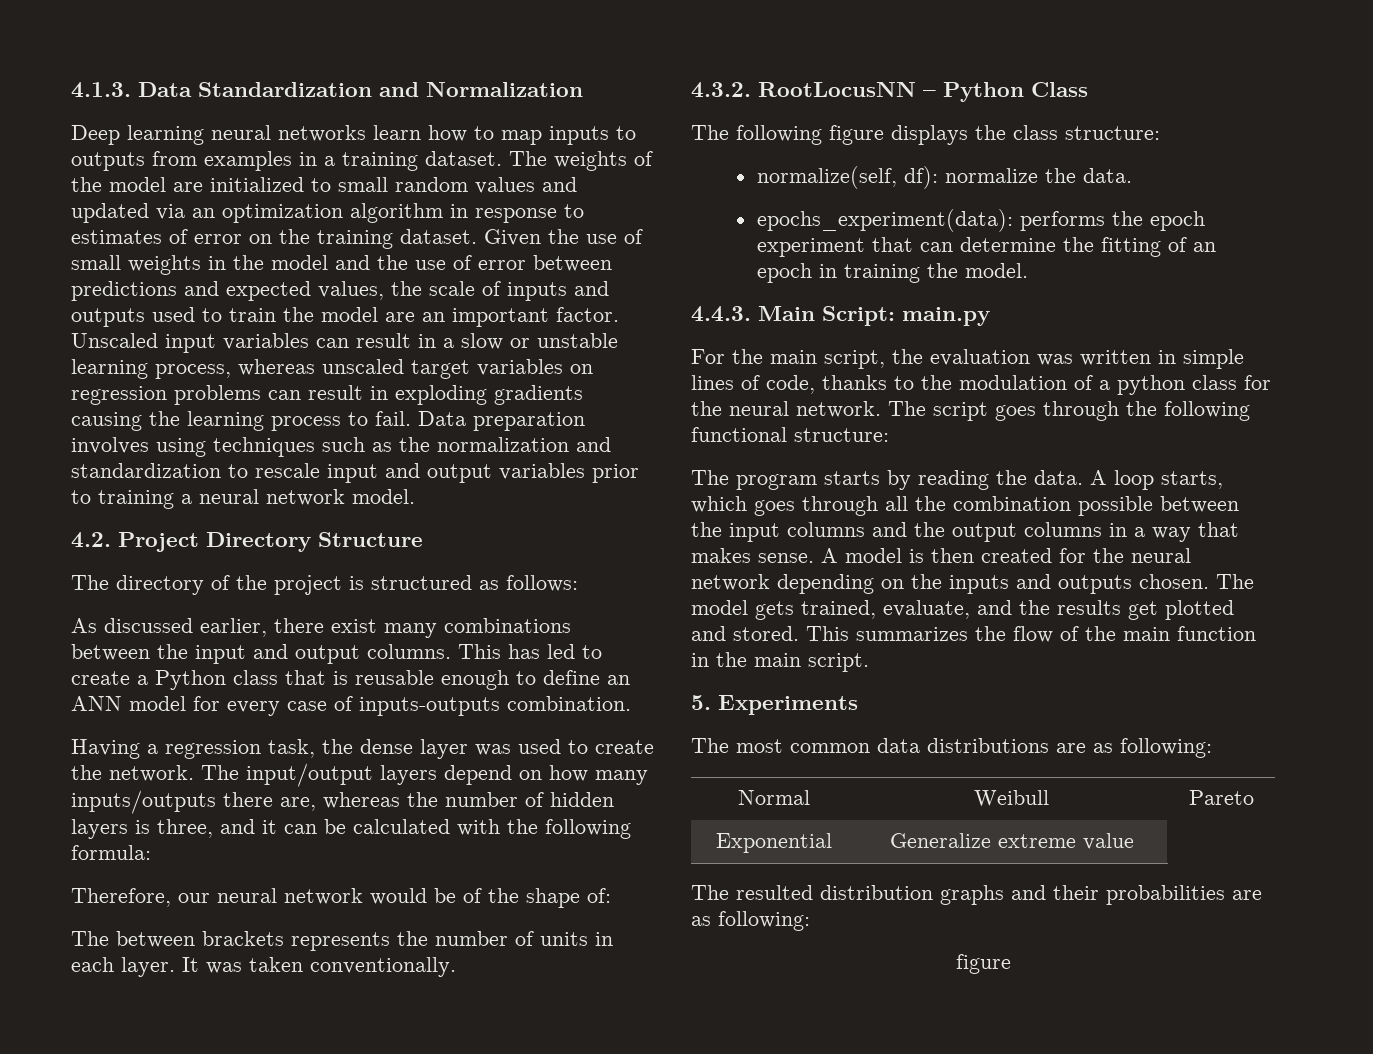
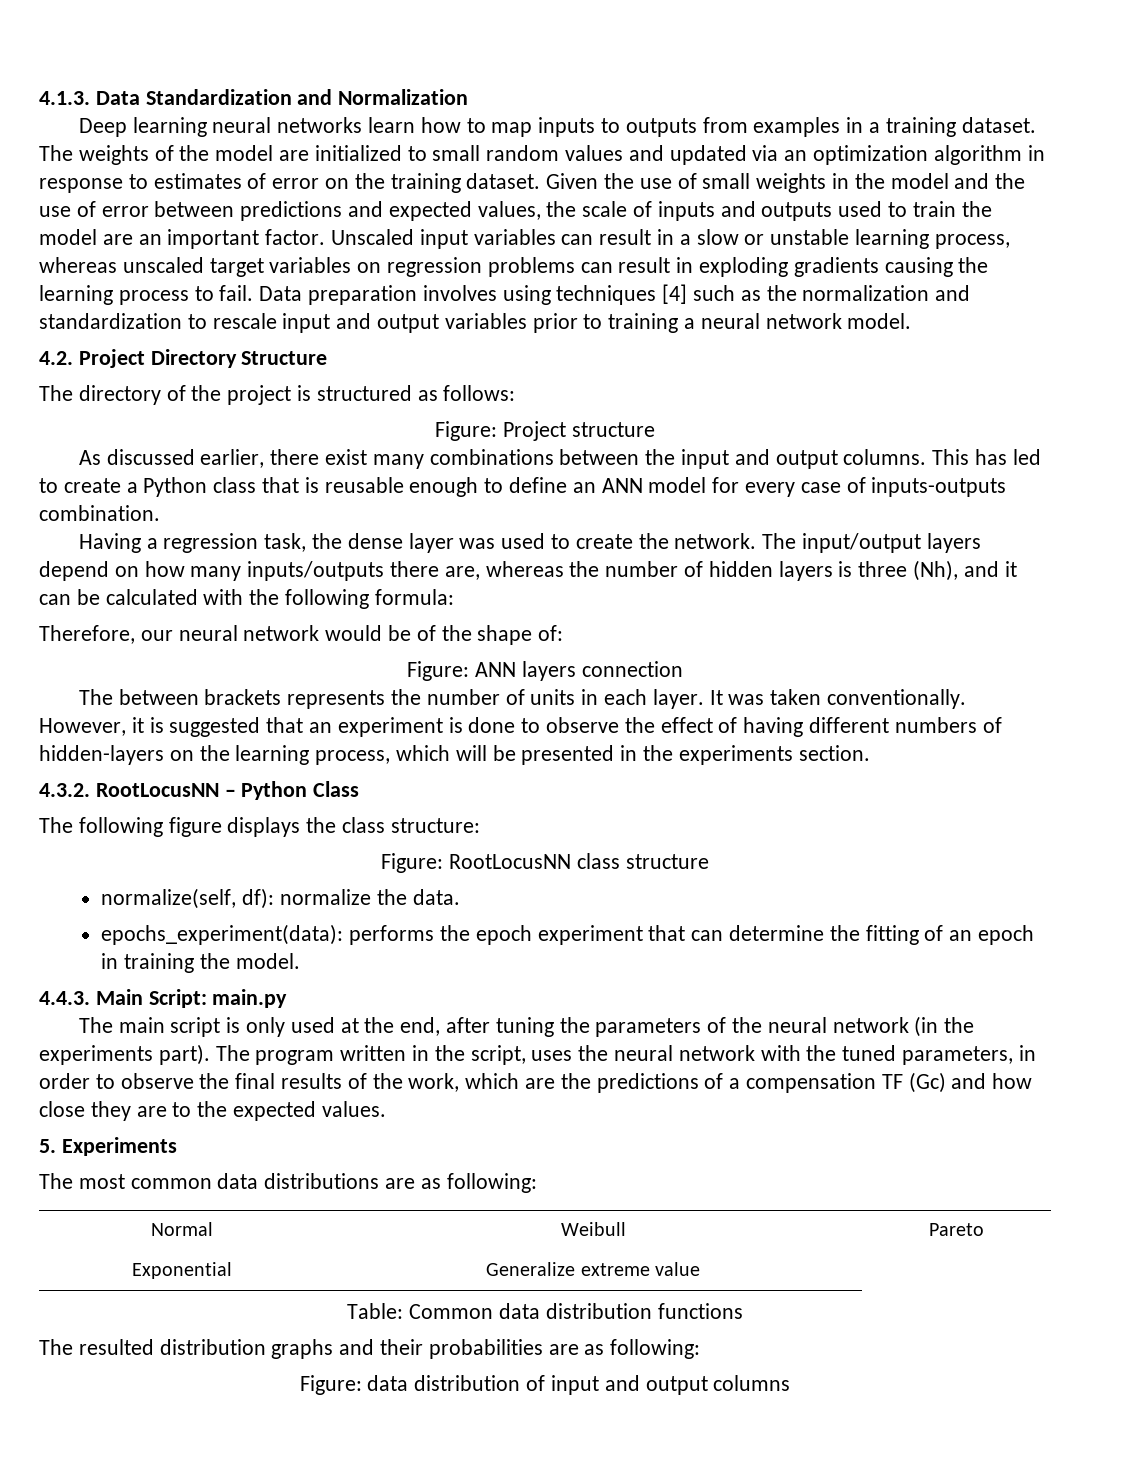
(315, 447) none -> [662,284,688,304] [4]
(578, 583) none -> [435,421,655,441] // Figure: Project structure
[157,819,213,838] three, -> [858,560,959,581] three (Nh),
(611, 895) none -> [407,661,683,681] // Figure: ANN layers connection
(456, 967) none -> [39,717,1002,737] [39,745,870,765] However, it is suggested that an experiment is done to observe the effect of having different numbers of hidden-layers on the learning process, which will be presented in the experiments section.
(1160, 133) none -> [381,853,709,873] // Figure: RootLocusNN class structure
[691,349,1244,369] [691,375,1271,395] [691,401,1250,421] [691,427,889,442] [691,470,1223,490] [691,496,1239,516] [691,522,1239,542] [691,548,1191,563] [691,574,1254,594] [691,600,1234,620] [691,626,1256,643] [691,652,869,672] For the main script, the evaluation was written in simple lines of code, thanks to the modulation of a python class for the neural network. The script goes through the following functional structure: // The program starts by reading the data. A loop starts, which goes through all the combination possible between the input columns and the output columns in a way that makes sense. A model is then created for the neural network depending on the inputs and outputs chosen. The model gets trained, evaluate, and the results get plotted and stored. This summarizes the flow of the main function in the main script. -> [78,1016,975,1037] [39,1044,1036,1065] [39,1072,1033,1093] [39,1101,386,1121] The main script is only used at the end, after tuning the parameters of the neural network (in the experiments part). The program written in the script, uses the neural network with the tuned parameters, in order to observe the final results of the work, which are the predictions of a compensation TF (Gc) and how close they are to the expected values.
(1134, 841) none -> [347,1303,743,1319] // Table: Common data distribution functions
[955,954,1011,974] figure -> [299,1375,791,1395] Figure: data distribution of input and output columns

